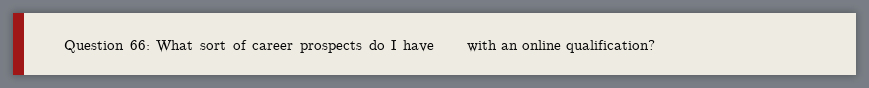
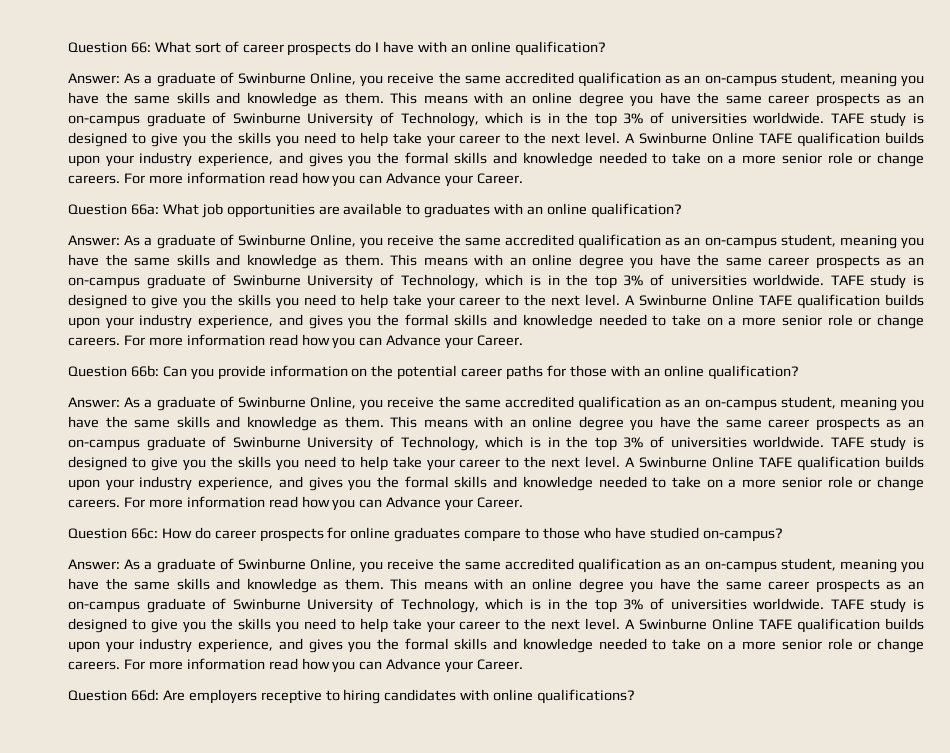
(655, 46) none -> [68,72,924,87] [68,92,924,107] [68,112,924,127] [68,132,925,147] [68,152,924,167] [68,172,524,187] [68,203,682,218] [68,234,924,249] [68,254,924,269] [68,274,924,289] [68,294,925,309] [68,314,924,329] [68,334,524,349] [68,365,799,380] [68,396,924,411] [68,416,924,431] [68,436,924,451] [68,456,925,471] [68,476,924,491] [68,496,524,511] [68,527,783,542] [68,558,924,573] [68,578,924,593] [68,598,924,613] [68,618,925,633] [68,638,924,653] [68,658,524,673] [68,689,636,704] // Answer: As a graduate of Swinburne Online, you receive the same accredited qualification as an on-campus student, meaning you have the same skills and knowledge as them. This means with an online degree you have the same career prospects as an on-campus graduate of Swinburne University of Technology, which is in the top 3% of universities worldwide. TAFE study is designed to give you the skills you need to help take your career to the next level. A Swinburne Online TAFE qualification builds upon your industry experience, and gives you the formal skills and knowledge needed to take on a more senior role or change careers. For more information read how you can Advance your Career. // Question 66a: What job opportunities are available to graduates with an online qualification? // Answer: As a graduate of Swinburne Online, you receive the same accredited qualification as an on-campus student, meaning you have the same skills and knowledge as them. This means with an online degree you have the same career prospects as an on-campus graduate of Swinburne University of Technology, which is in the top 3% of universities worldwide. TAFE study is designed to give you the skills you need to help take your career to the next level. A Swinburne Online TAFE qualification builds upon your industry experience, and gives you the formal skills and knowledge needed to take on a more senior role or change careers. For more information read how you can Advance your Career. // Question 66b: Can you provide information on the potential career paths for those with an online qualification? // Answer: As a graduate of Swinburne Online, you receive the same accredited qualification as an on-campus student, meaning you have the same skills and knowledge as them. This means with an online degree you have the same career prospects as an on-campus graduate of Swinburne University of Technology, which is in the top 3% of universities worldwide. TAFE study is designed to give you the skills you need to help take your career to the next level. A Swinburne Online TAFE qualification builds upon your industry experience, and gives you the formal skills and knowledge needed to take on a more senior role or change careers. For more information read how you can Advance your Career. // Question 66c: How do career prospects for online graduates compare to those who have studied on-campus? // Answer: As a graduate of Swinburne Online, you receive the same accredited qualification as an on-campus student, meaning you have the same skills and knowledge as them. This means with an online degree you have the same career prospects as an on-campus graduate of Swinburne University of Technology, which is in the top 3% of universities worldwide. TAFE study is designed to give you the skills you need to help take your career to the next level. A Swinburne Online TAFE qualification builds upon your industry experience, and gives you the formal skills and knowledge needed to take on a more senior role or change careers. For more information read how you can Advance your Career. // Question 66d: Are employers receptive to hiring candidates with online qualifications?

